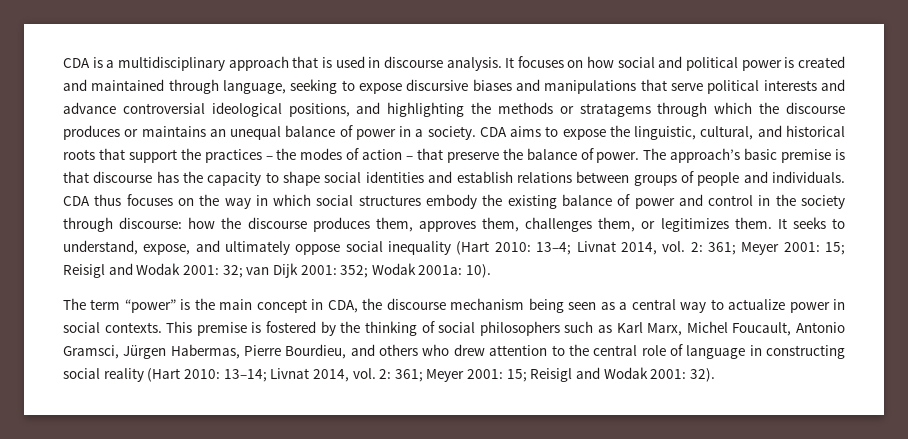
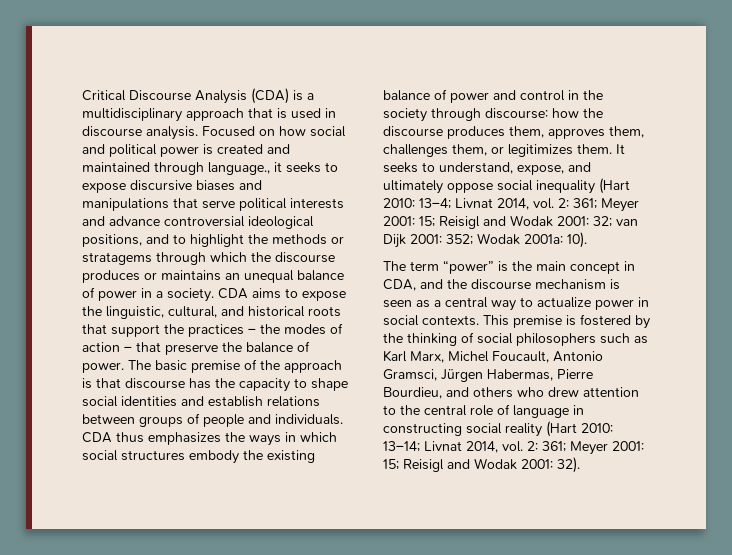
[63,58,90,68] CDA -> [82,88,289,104] Critical Discourse Analysis (CDA)
[505,56,564,68] It focuses -> [202,126,255,137] Focused
[223,79,338,94] language, seeking -> [208,162,321,175] language., it seeks
[387,102,465,117] highlighting -> [173,234,244,247] to highlight
[670,148,741,163] approach’s -> (151, 365) none
(832, 156) none -> [244,359,342,373] of the approach
[126,194,251,209] focuses on the way -> [148,432,281,446] emphasizes the ways
(358, 306) none -> [420,279,443,289] and
[528,298,564,313] being -> [610,279,620,290] is

